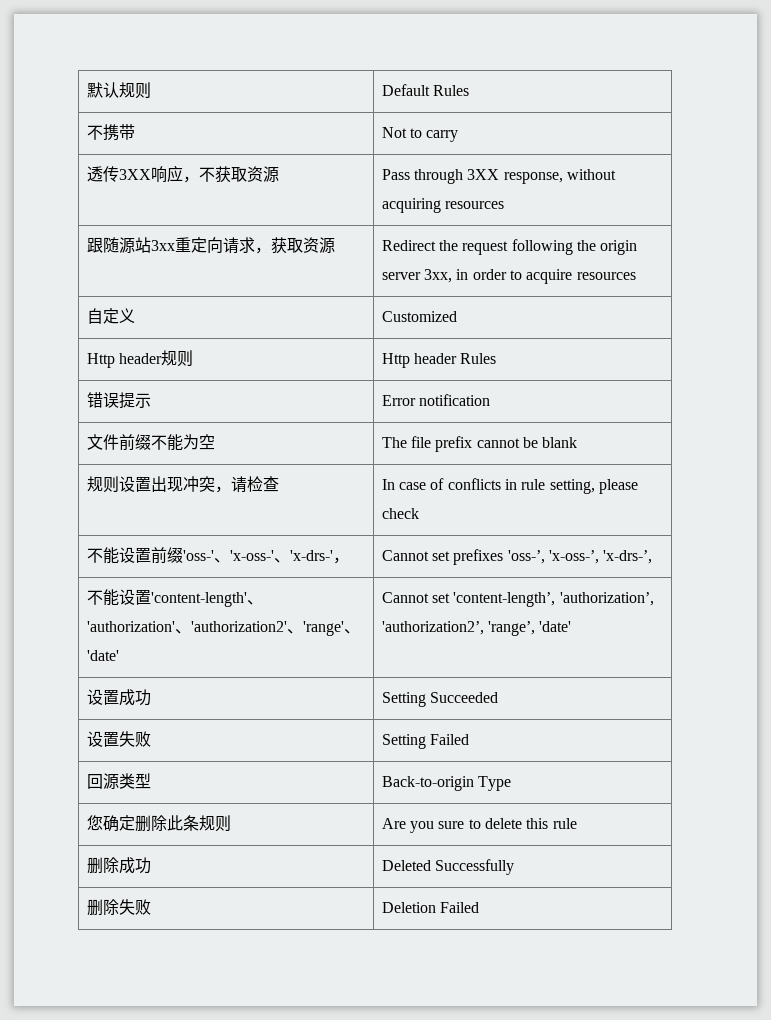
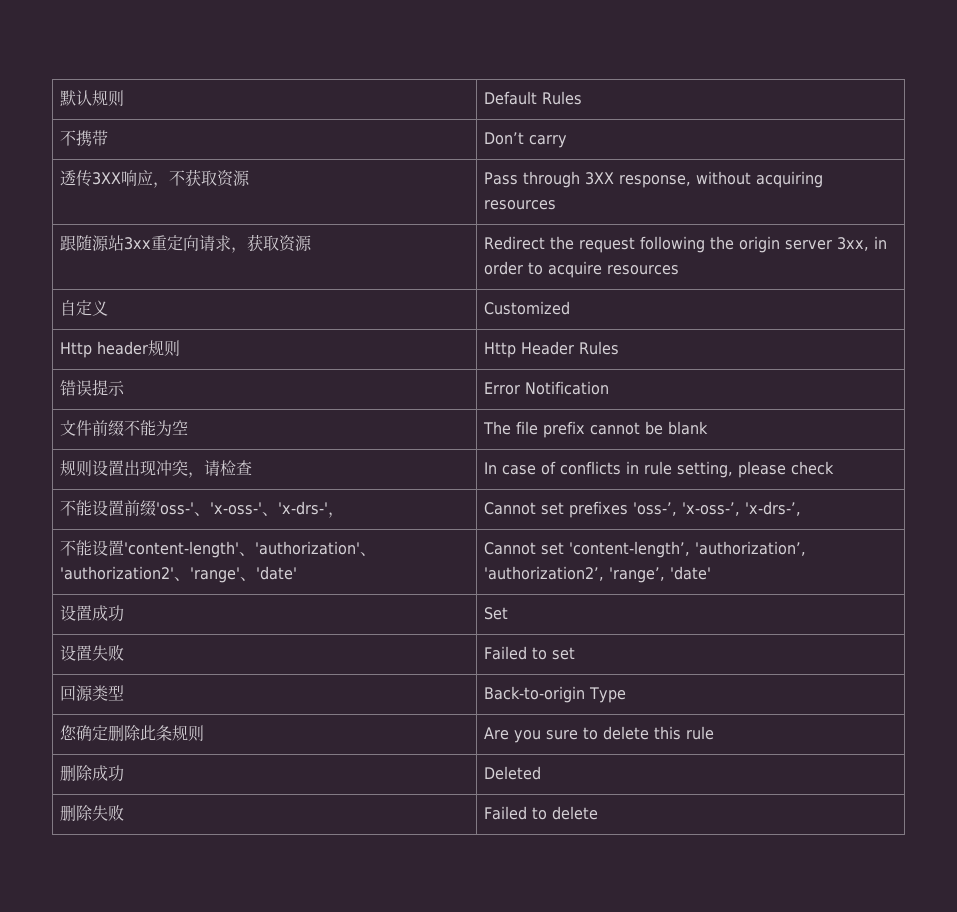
[381,127,422,138] Not to -> [484,132,525,145] Don’t
[413,353,457,364] header -> [521,341,575,355] Header
[418,394,490,406] notification -> [525,381,610,395] Notification
[381,692,498,707] Setting Succeeded -> [484,607,509,620] Set
[381,734,469,749] Setting Failed -> [484,646,576,660] Failed to set
[434,859,514,875] Successfully -> (542, 773) none
[381,902,479,913] Deletion Failed -> [484,806,599,820] Failed to delete

